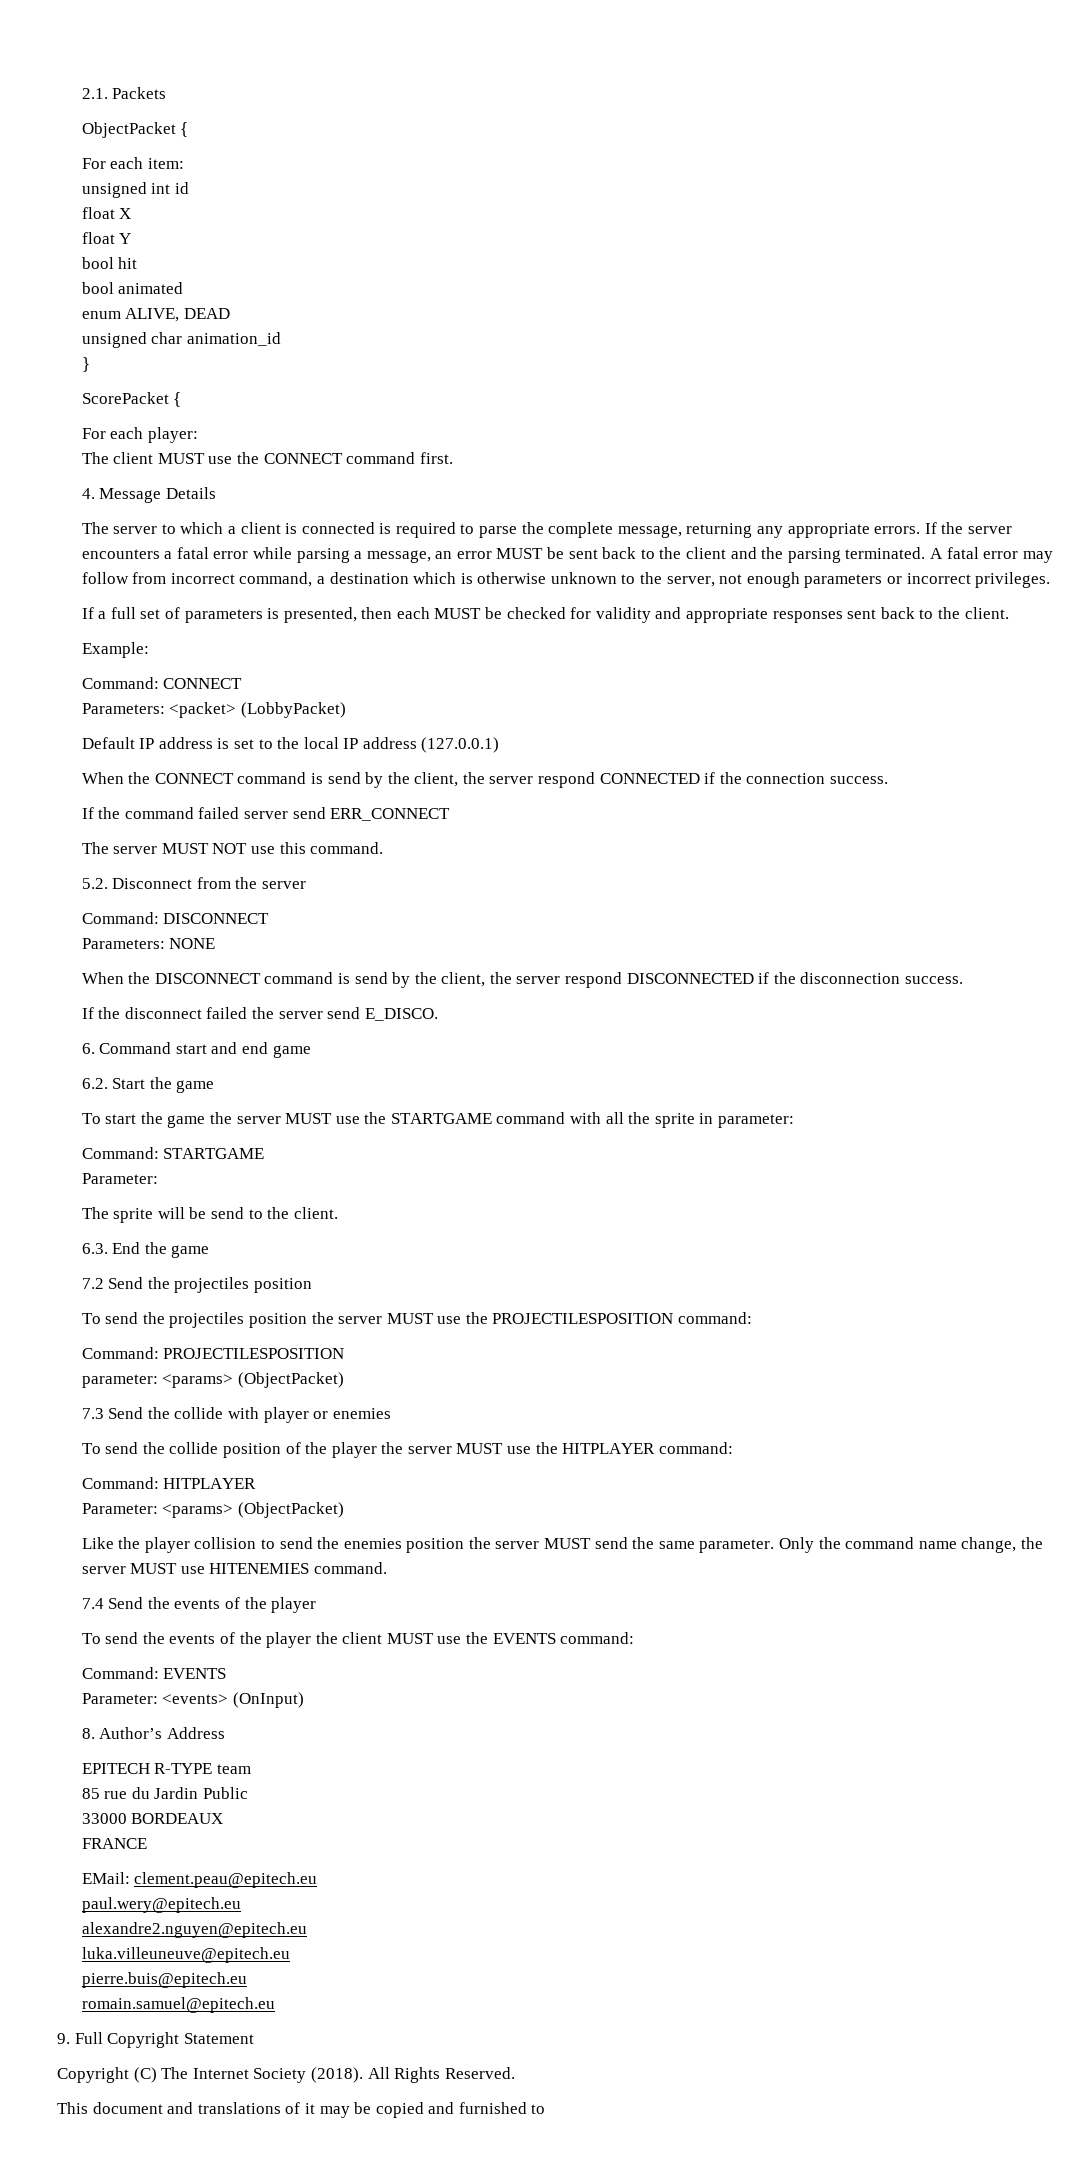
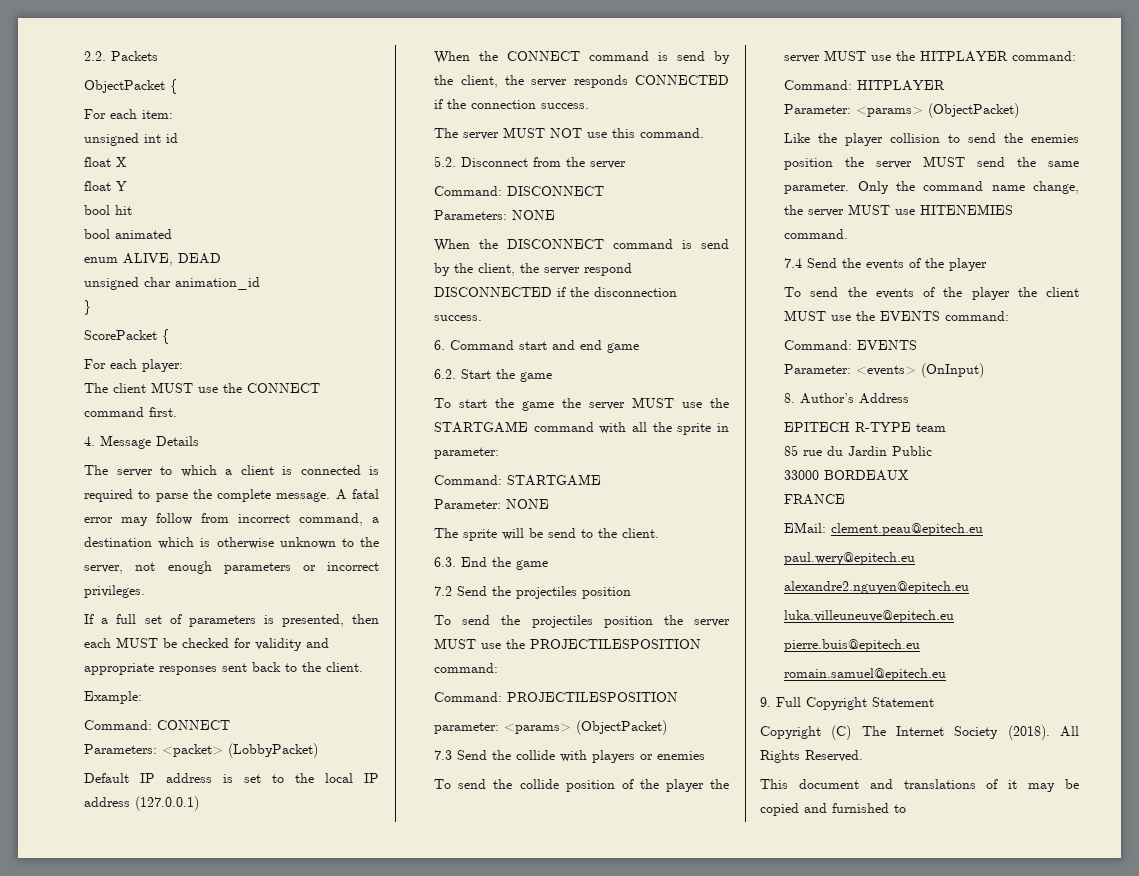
[81,88,108,99] 2.1. -> [84,51,107,61] 2.2.
[617,522,1012,538] [81,547,926,563] message, returning any appropriate errors. If the server encounters a fatal error while parsing a message, an error MUST be sent back to the client and the parsing terminated. -> [276,492,331,502] message.
[538,772,596,788] respond -> [573,75,628,88] responds
[81,807,451,821] // If the command failed server send ERR_CONNECT -> (590, 106) none
[81,1007,438,1021] // If the disconnect failed the server send E_DISCO. -> (483, 318) none
[81,1173,158,1184] Parameter: -> [434,499,550,509] Parameter: NONE
[263,1407,309,1423] player -> [592,750,636,763] players

